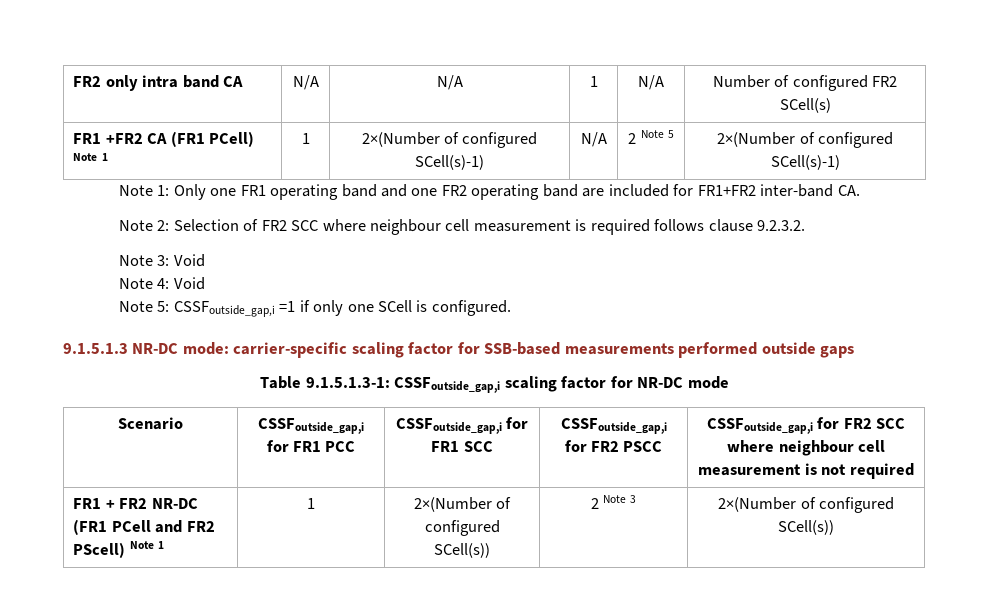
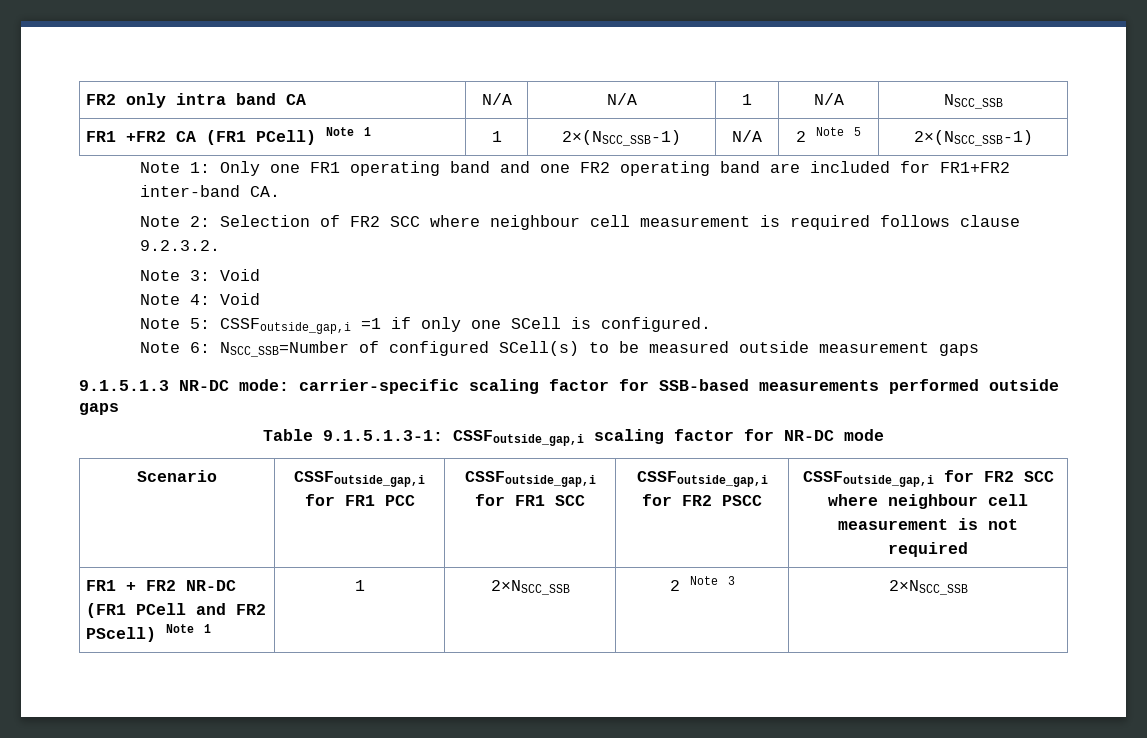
[712,75,898,91] [779,98,831,113] Number of configured FR2 SCell(s) -> [943,94,1003,109] NSCC_SSB
[361,132,538,148] [415,155,484,170] 2×(Number of configured SCell(s)-1) -> [562,130,681,146] 2×(NSCC_SSB-1)
[717,132,893,148] [770,155,840,170] 2×(Number of configured SCell(s)-1) -> [913,130,1033,146] 2×(NSCC_SSB-1)
(511, 308) none -> [140,341,980,357] // Note 6: NSCC_SSB=Number of configured SCell(s) to be measured outside measurement gaps
[413,497,512,512] [424,520,500,536] [434,543,490,558] 2×(Number of configured SCell(s)) -> [490,580,570,595] 2×NSCC_SSB
[718,497,894,513] [778,520,834,535] 2×(Number of configured SCell(s)) -> [888,580,968,595] 2×NSCC_SSB

